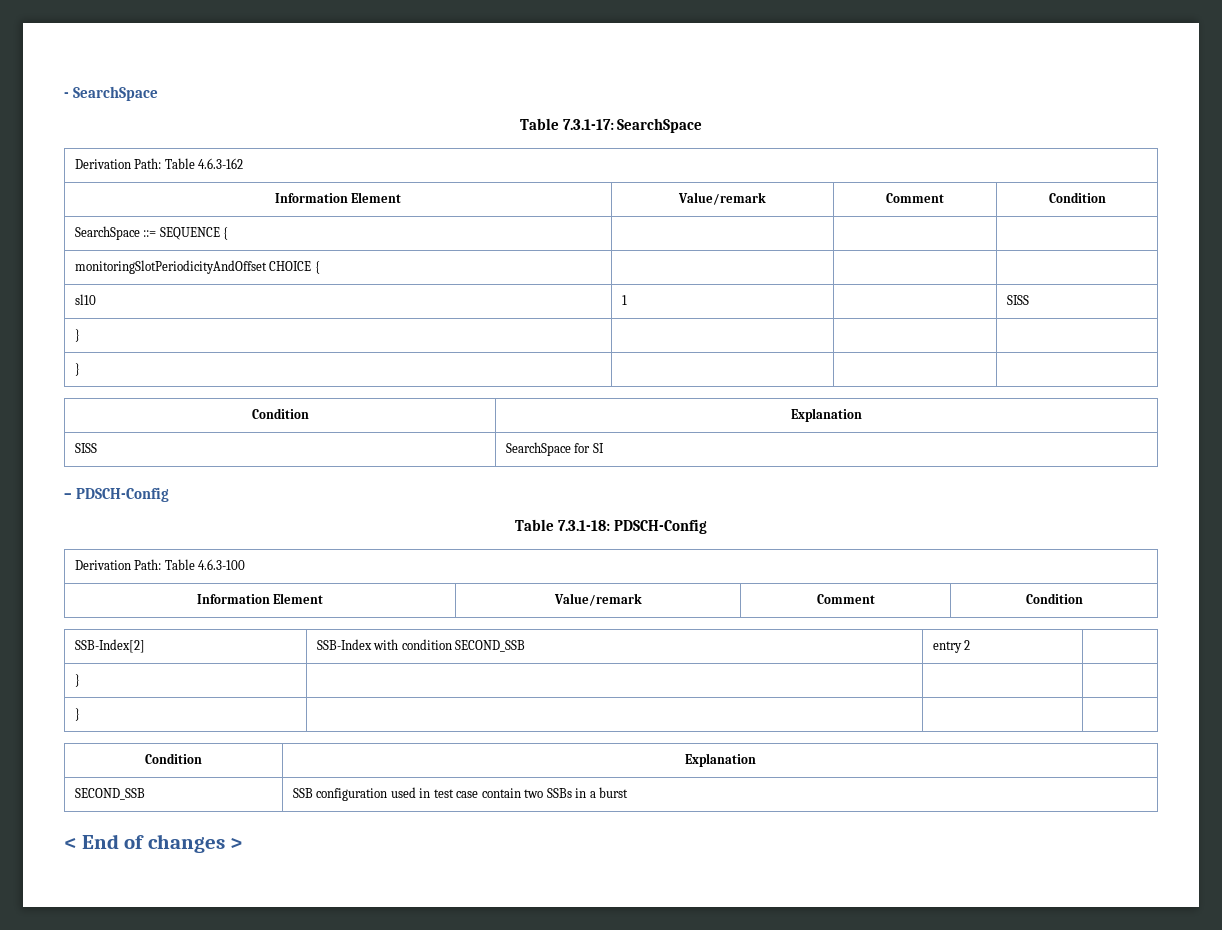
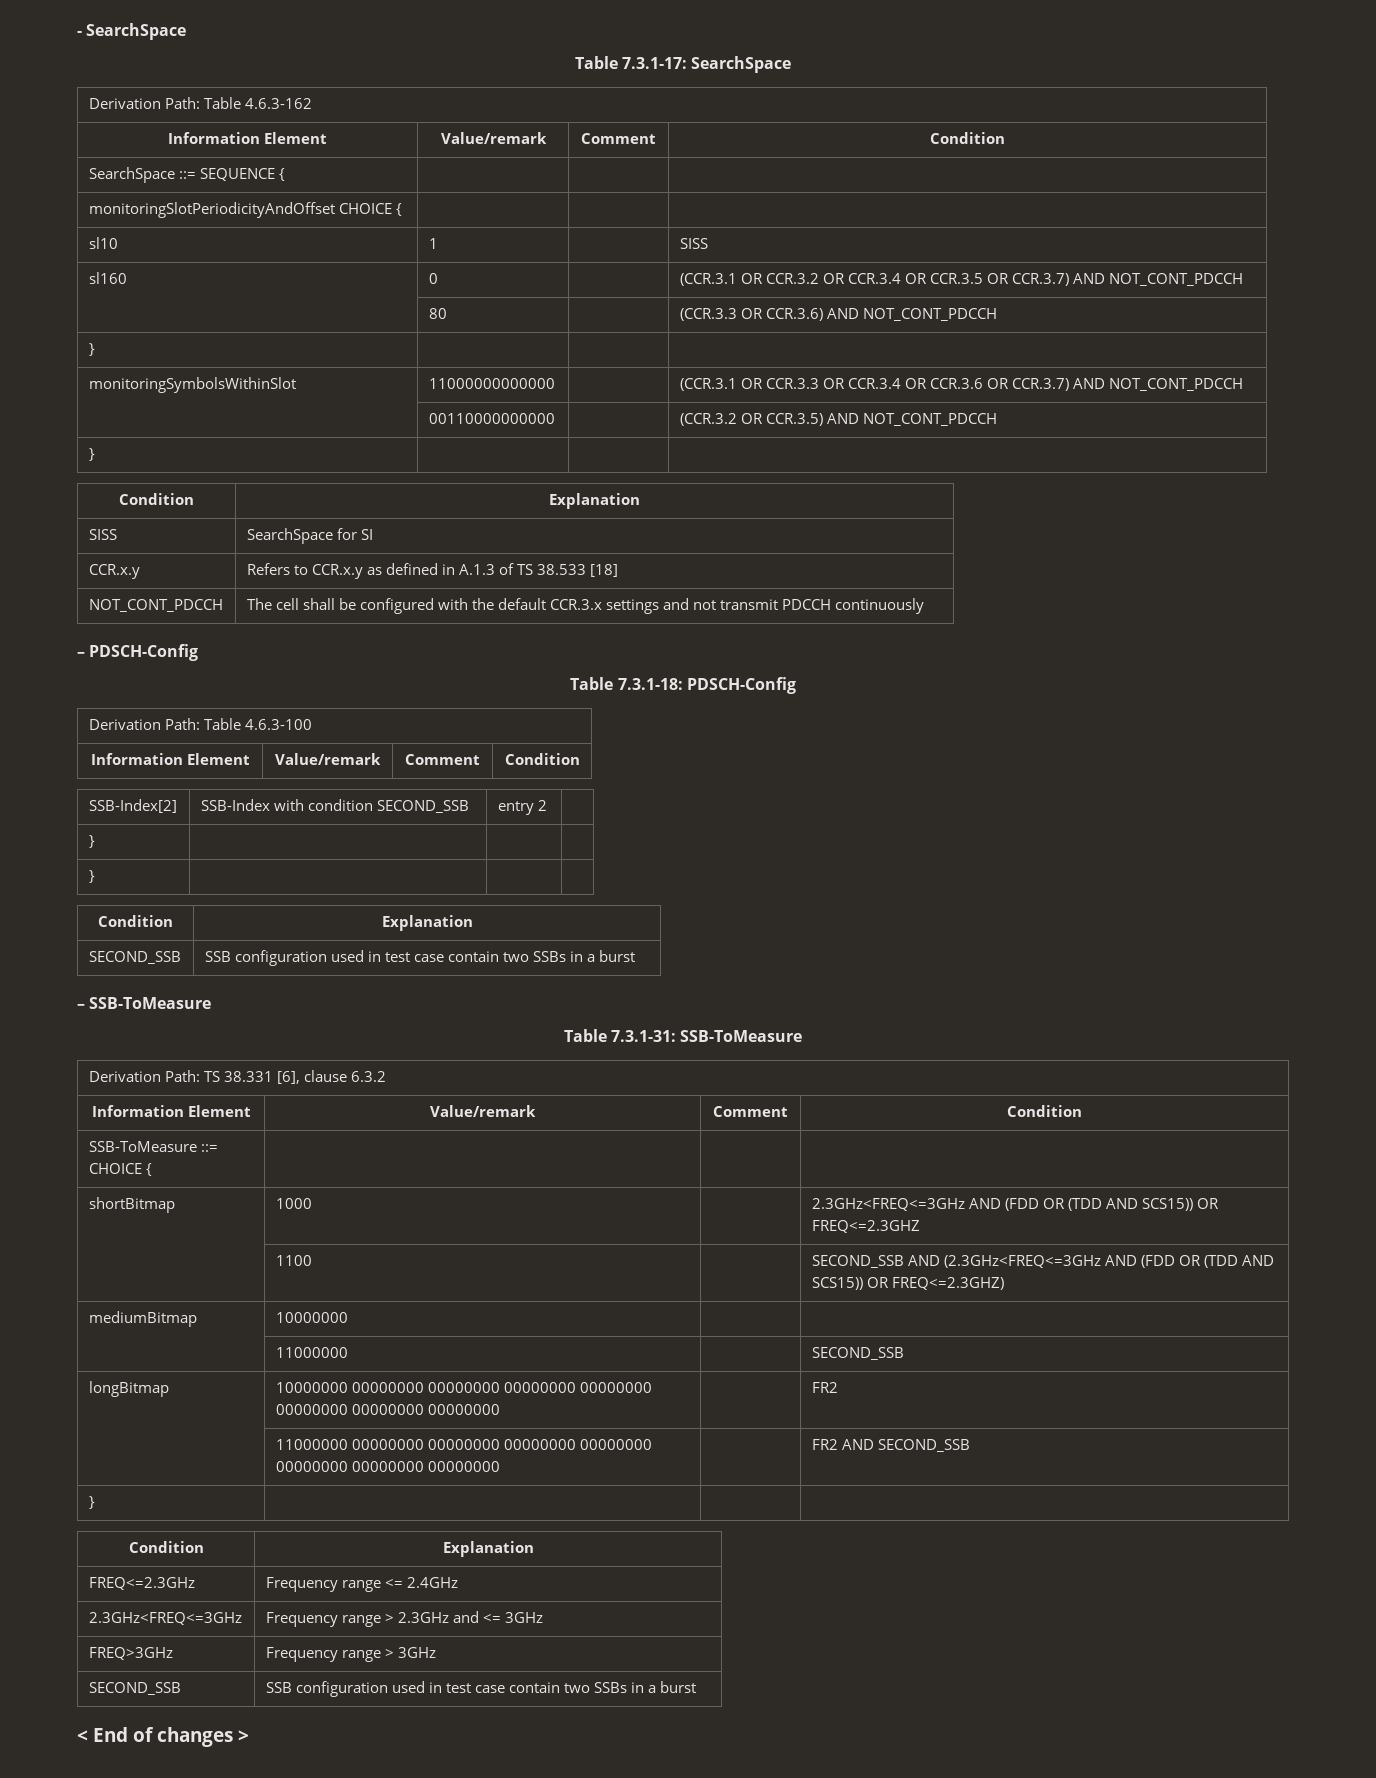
[74,329,80,342] } | | | -> [88,272,127,284] [428,273,438,284] [679,273,1243,286] [428,308,447,319] [679,308,997,321] [88,343,95,356] [88,377,296,393] [428,378,555,389] [679,378,1243,391] [428,413,555,424] [679,413,997,426] sl160 | 0 | | (CCR.3.1 OR CCR.3.2 OR CCR.3.4 OR CCR.3.5 OR CCR.3.7) AND NOT_CONT_PDCCH // | 80 | | (CCR.3.3 OR CCR.3.6) AND NOT_CONT_PDCCH // } | | | // monitoringSymbolsWithinSlot | 11000000000000 | | (CCR.3.1 OR CCR.3.3 OR CCR.3.4 OR CCR.3.6 OR CCR.3.7) AND NOT_CONT_PDCCH // | 00110000000000 | | (CCR.3.2 OR CCR.3.5) AND NOT_CONT_PDCCH
(604, 448) none -> [88,564,140,579] [246,563,618,579] [88,599,223,612] [246,598,924,614] // CCR.x.y | Refers to CCR.x.y as defined in A.1.3 of TS 38.533 [18] // NOT_CONT_PDCCH | The cell shall be configured with the default CCR.3.x settings and not transmit PDCCH continuously
(629, 792) none -> [77,997,212,1009] [563,1029,803,1042] [88,1070,386,1084] [91,1105,251,1117] [430,1105,536,1117] [713,1106,788,1117] [1007,1105,1082,1117] [88,1141,218,1152] [88,1163,152,1176] [88,1197,175,1213] [275,1198,312,1209] [811,1198,1219,1211] [811,1220,920,1233] [275,1255,312,1266] [811,1255,1274,1268] [811,1277,1004,1290] [88,1311,197,1327] [275,1312,348,1323] [275,1347,348,1358] [811,1347,904,1360] [88,1381,169,1397] [275,1382,652,1393] [275,1404,500,1415] [811,1382,838,1393] [275,1439,652,1450] [275,1461,500,1472] [811,1439,970,1452] [88,1496,95,1509] [128,1541,204,1553] [442,1541,534,1557] [88,1577,195,1590] [265,1577,458,1592] [88,1612,242,1625] [265,1611,543,1627] [88,1647,173,1660] [265,1647,436,1662] [88,1682,181,1695] [265,1681,696,1697] // – SSB-ToMeasure // Table 7.3.1-31: SSB-ToMeasure // Derivation Path: TS 38.331 [6], clause 6.3.2 // Information Element | Value/remark | Comment | Condition // SSB-ToMeasure ::= CHOICE { | | | // shortBitmap | 1000 | | 2.3GHz<FREQ<=3GHz AND (FDD OR (TDD AND SCS15)) OR FREQ<=2.3GHZ // | 1100 | | SECOND_SSB AND (2.3GHz<FREQ<=3GHz AND (FDD OR (TDD AND SCS15)) OR FREQ<=2.3GHZ) // mediumBitmap | 10000000 | | // | 11000000 | | SECOND_SSB // longBitmap | 10000000 00000000 00000000 00000000 00000000 00000000 00000000 00000000 | | FR2 // | 11000000 00000000 00000000 00000000 00000000 00000000 00000000 00000000 | | FR2 AND SECOND_SSB // } | | | // Condition | Explanation // FREQ<=2.3GHz | Frequency range <= 2.4GHz // 2.3GHz<FREQ<=3GHz | Frequency range > 2.3GHz and <= 3GHz // FREQ>3GHz | Frequency range > 3GHz // SECOND_SSB | SSB configuration used in test case contain two SSBs in a burst

